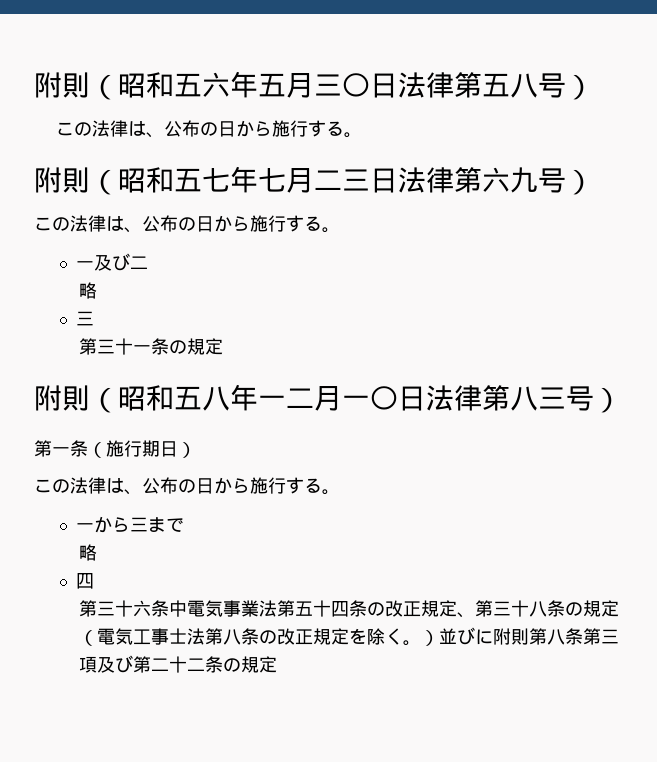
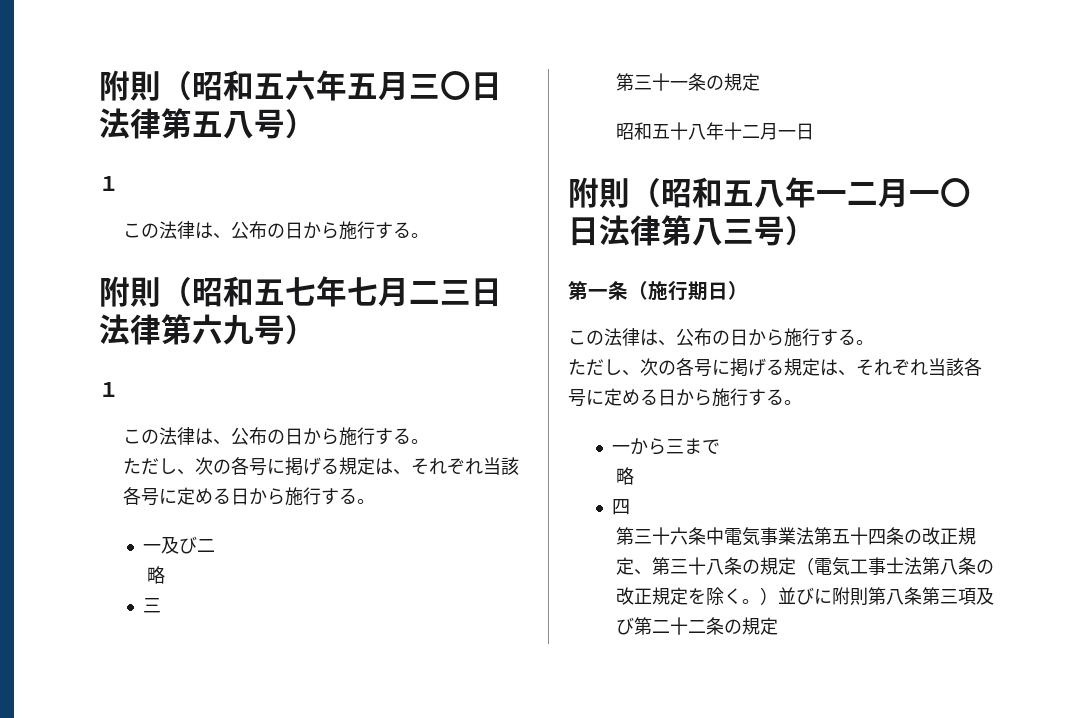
(594, 87) none -> [99,176,119,191] // １
[34,215,340,233] // この法律は、公布の日から施行する。 -> [99,382,119,397] [122,427,429,446] [122,457,519,476] [122,487,375,506] // １ // この法律は、公布の日から施行する。 // ただし、次の各号に掲げる規定は、それぞれ当該各号に定める日から施行する。
(223, 346) none -> [615,122,814,140] // 昭和五十八年十二月一日
(340, 492) none -> [568,358,982,377] [568,388,802,407] // ただし、次の各号に掲げる規定は、それぞれ当該各号に定める日から施行する。

